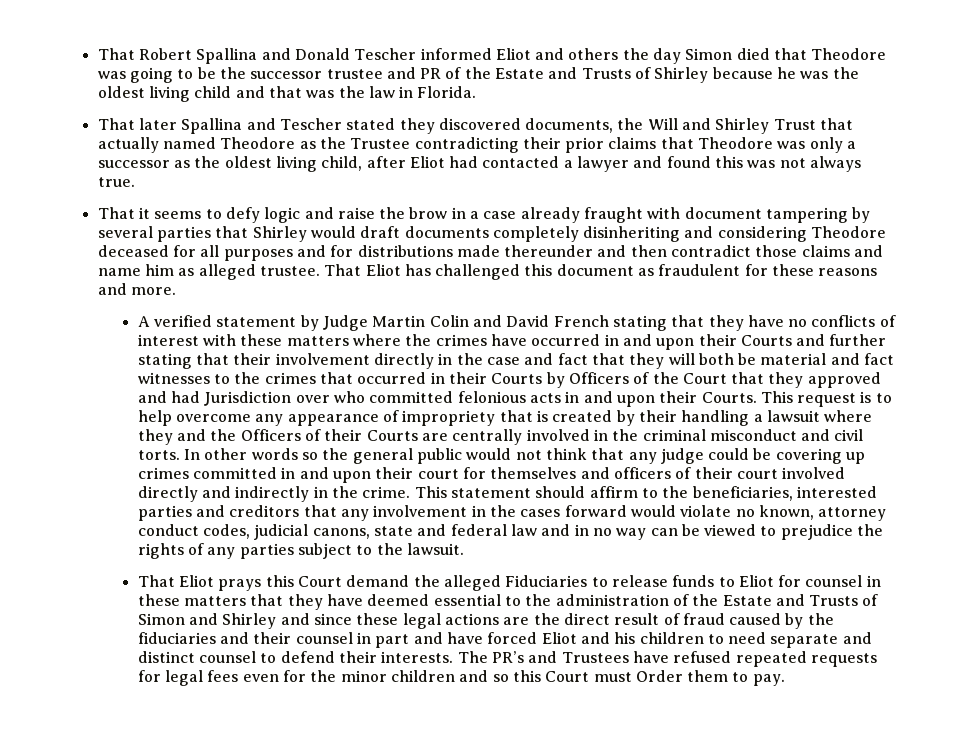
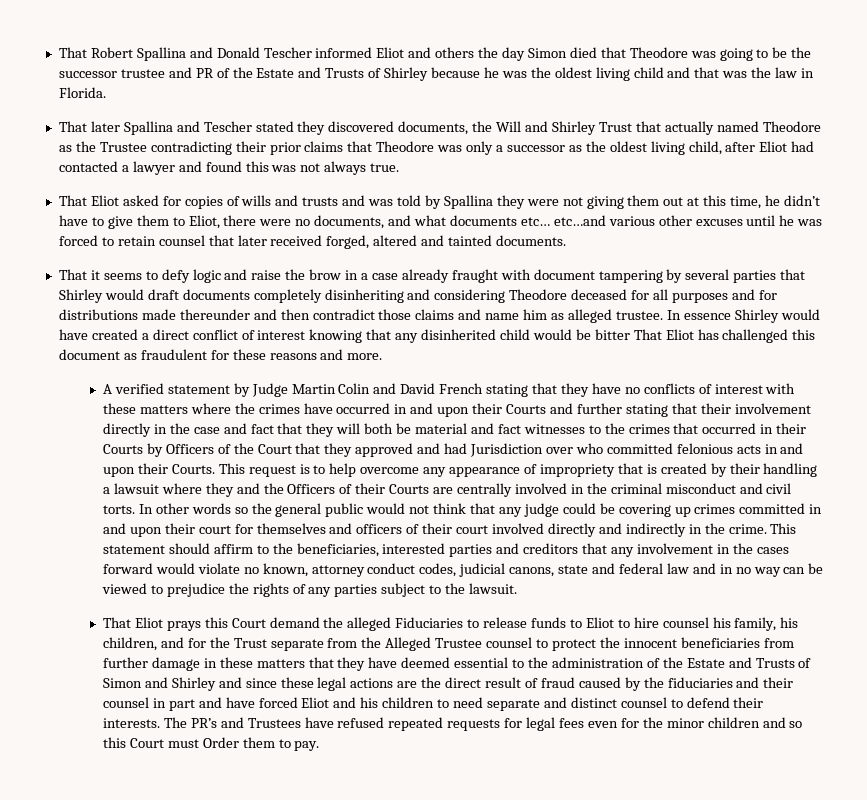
(135, 182) none -> [58,195,820,209] [58,215,823,229] [58,235,567,249] // That Eliot asked for copies of wills and trusts and was told by Spallina they were not giving them out at this time, he didn’t have to give them to Eliot, there were no documents, and what documents etc… etc…and various other excuses until he was forced to retain counsel that later received forged, altered and tainted documents.
(320, 271) none -> [666,309,820,323] [58,329,630,343] In essence Shirley would have created a direct conflict of interest knowing that any disinherited child would be bitter
[778,575,863,587] for counsel -> [617,617,799,631] [102,637,794,651] [102,657,200,671] to hire counsel his family, his children, and for the Trust separate from the Alleged Trustee counsel to protect the innocent beneficiaries from further damage

